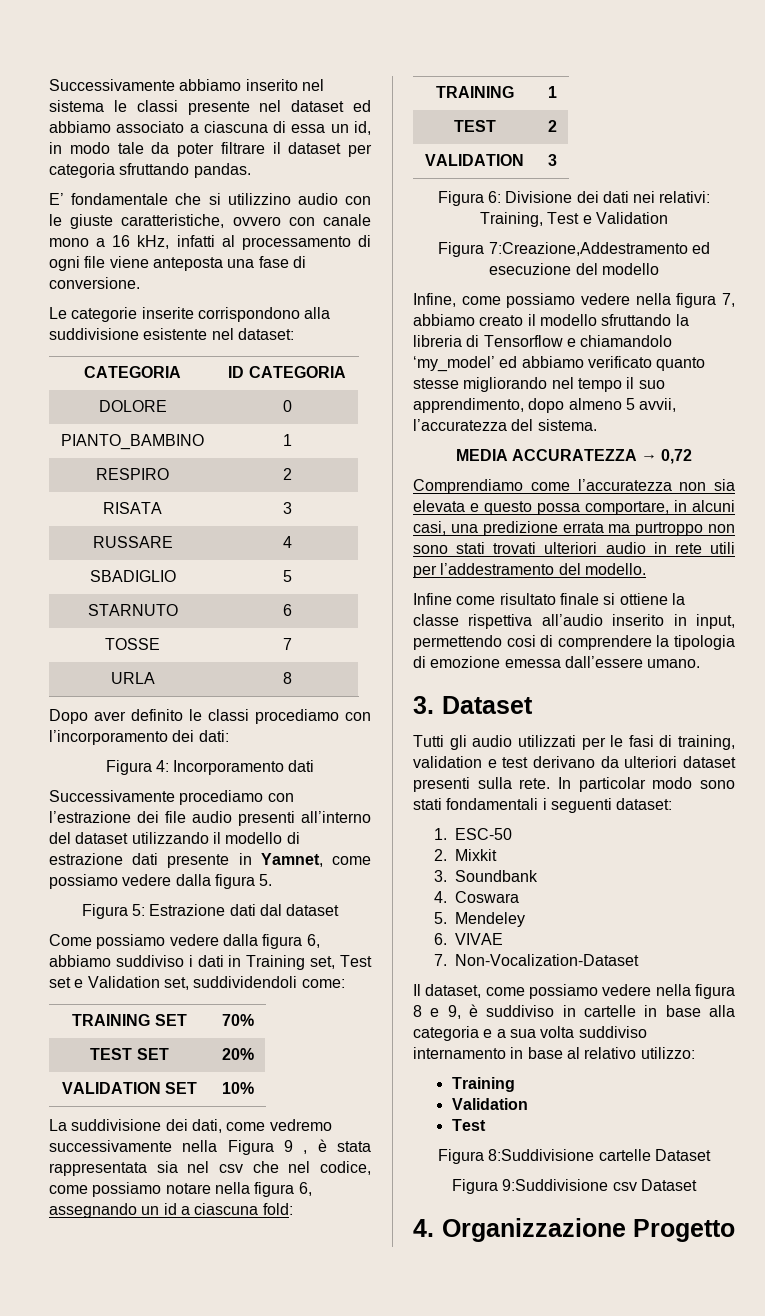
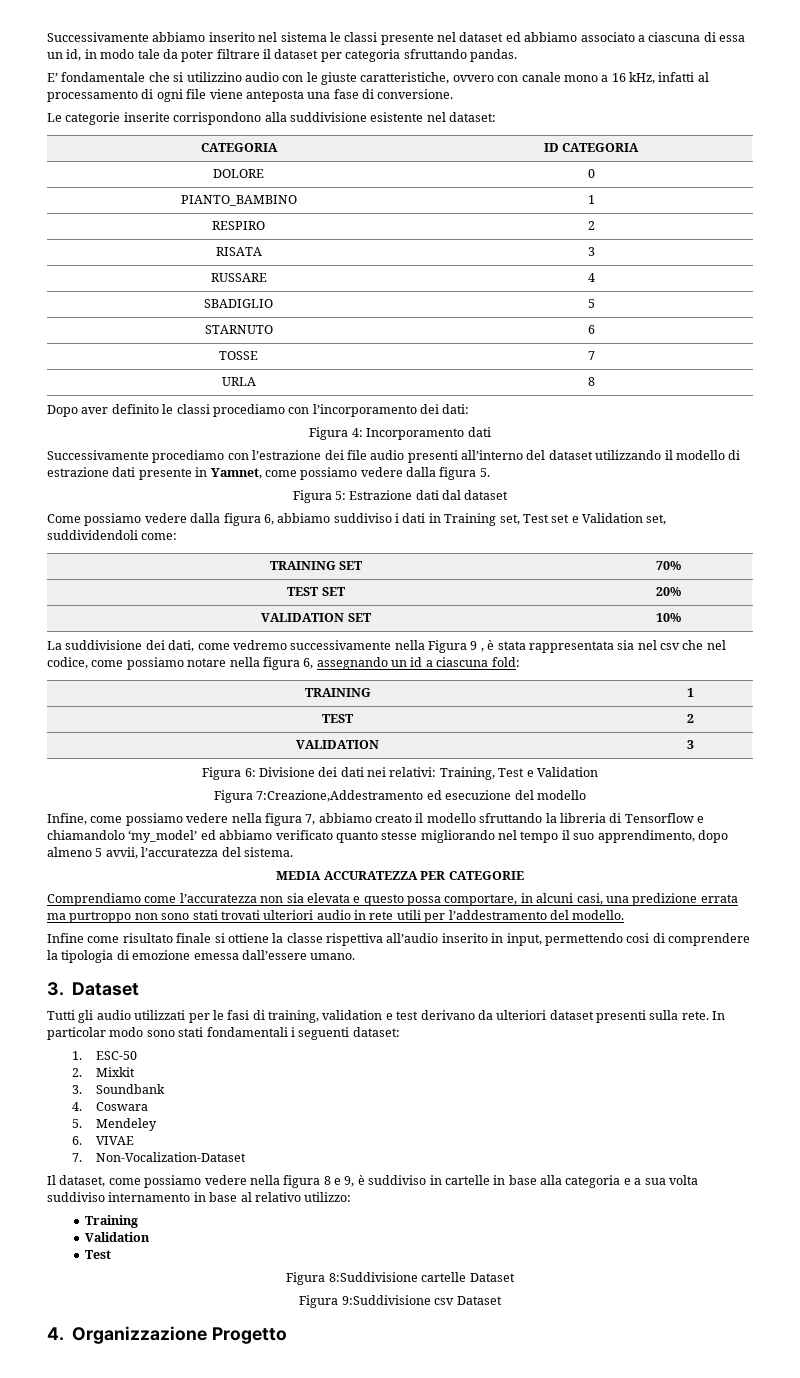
[641,449,693,464] → 0,72 -> [420,871,524,880] PER CATEGORIE

